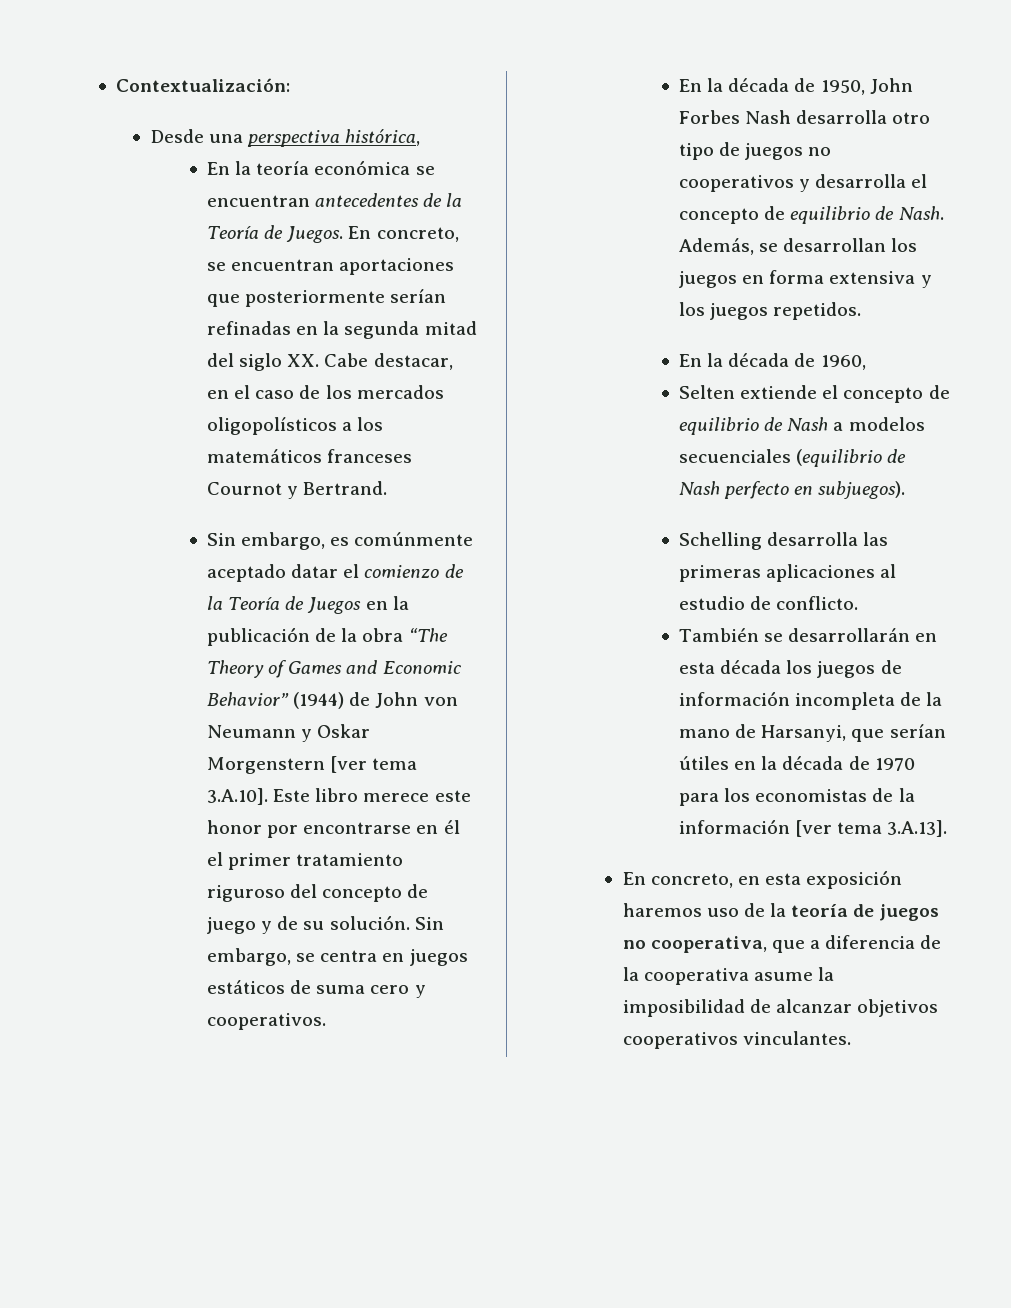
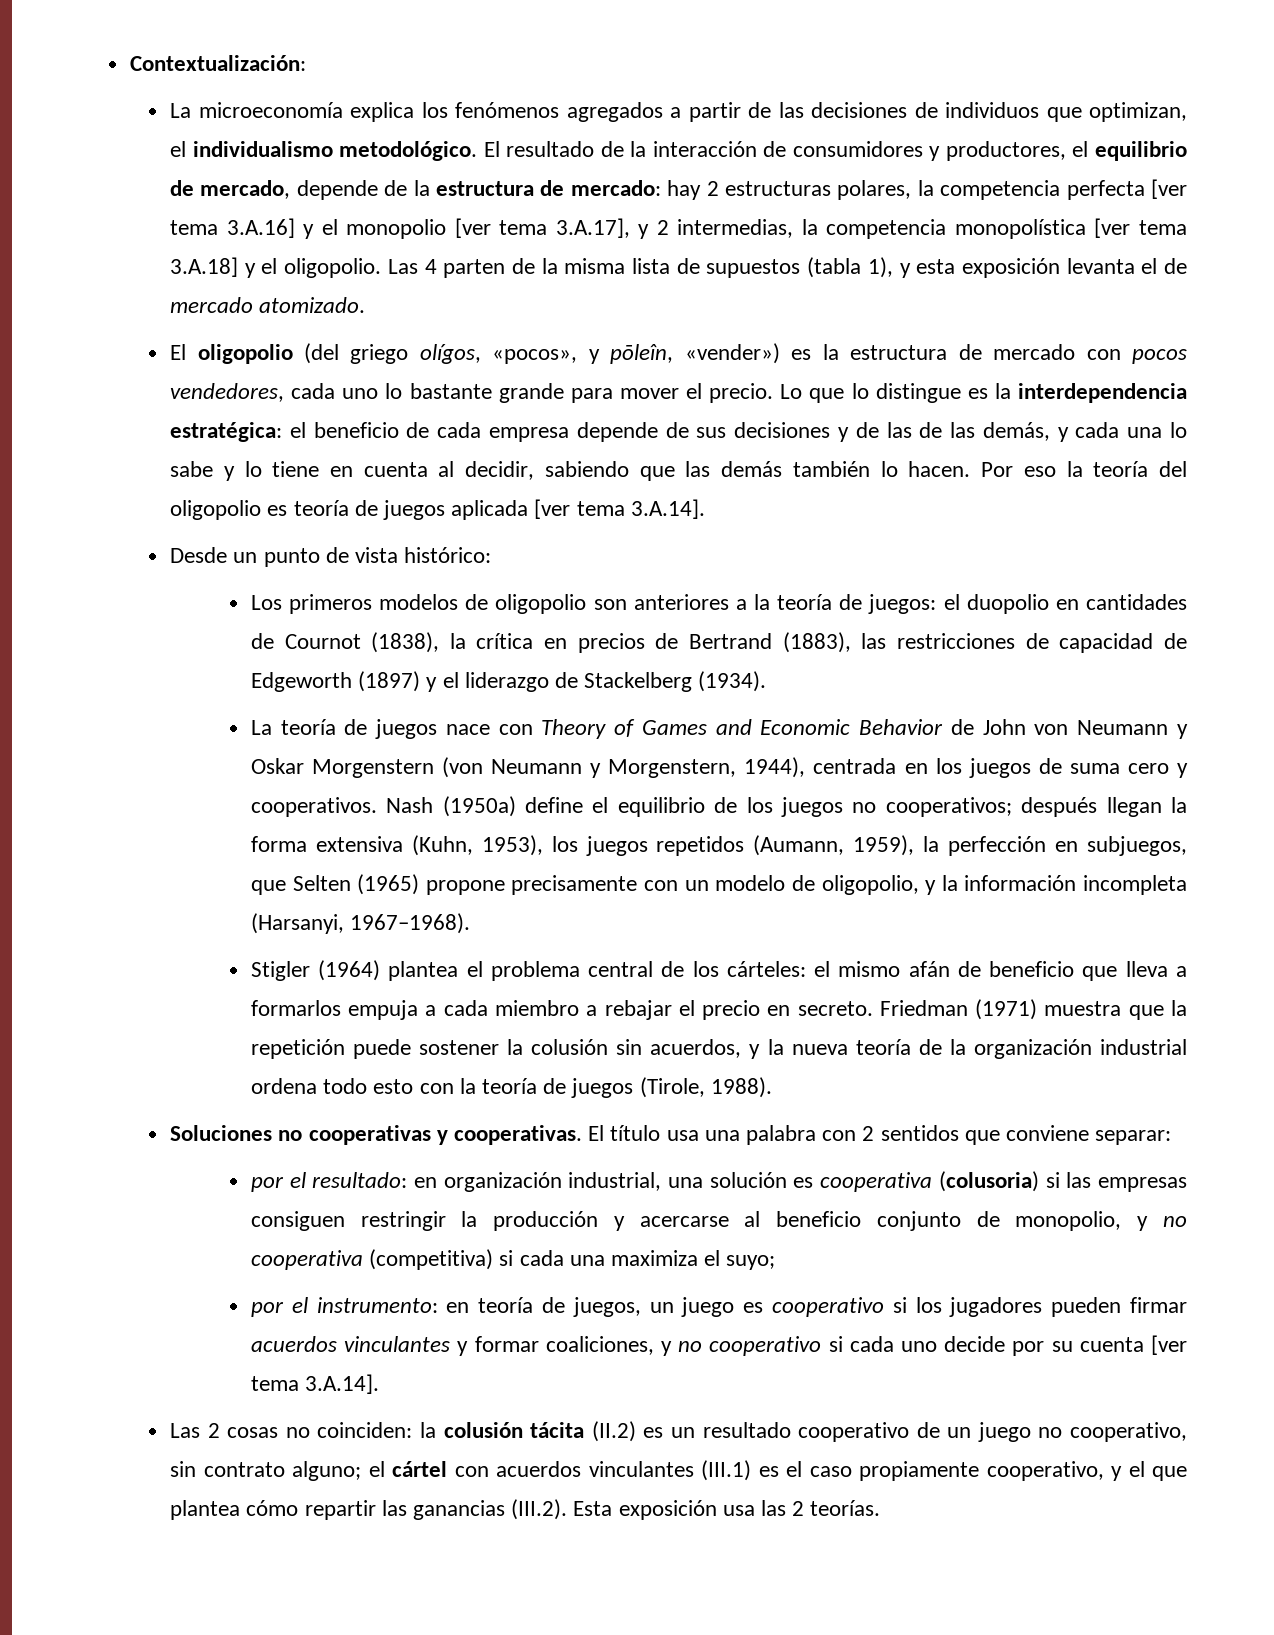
[150,129,420,147] [207,160,435,175] [207,193,463,207] [207,225,459,243] [207,258,455,275] [207,289,447,307] [207,321,477,339] [207,353,453,371] [207,385,444,399] [207,417,384,435] [207,449,413,463] [207,481,388,499] [207,532,474,550] [207,564,464,582] [207,596,409,614] [207,627,448,646] Desde una perspectiva histórica, // En la teoría económica se encuentran antecedentes de la Teoría de Juegos. En concreto, se encuentran aportaciones que posteriormente serían refinadas en la segunda mitad del siglo XX. Cabe destacar, en el caso de los mercados oligopolísticos a los matemáticos franceses Cournot y Bertrand. // Sin embargo, es comúnmente aceptado datar el comienzo de la Teoría de Juegos en la publicación de la obra “The -> [170,102,1187,122] [170,141,1187,161] [170,179,1187,200] [170,218,1187,239] [170,257,1187,278] [170,297,366,313] [170,343,1188,364] [170,383,1187,403] [170,422,1188,442] [170,461,1188,481] [170,499,705,520] [170,547,492,567] [250,594,1187,614] [250,632,1187,653] [250,671,767,692] [250,719,533,739] La microeconomía explica los fenómenos agregados a partir de las decisiones de individuos que optimizan, el individualismo metodológico. El resultado de la interacción de consumidores y productores, el equilibrio de mercado, depende de la estructura de mercado: hay 2 estructuras polares, la competencia perfecta [ver tema 3.A.16] y el monopolio [ver tema 3.A.17], y 2 intermedias, la competencia monopolística [ver tema 3.A.18] y el oligopolio. Las 4 parten de la misma lista de supuestos (tabla 1), y esta exposición levanta el de mercado atomizado. // El oligopolio (del griego olígos, «pocos», y pōleîn, «vender») es la estructura de mercado con pocos vendedores, cada uno lo bastante grande para mover el precio. Lo que lo distingue es la interdependencia estratégica: el beneficio de cada empresa depende de sus decisiones y de las de las demás, y cada una lo sabe y lo tiene en cuenta al decidir, sabiendo que las demás también lo hacen. Por eso la teoría del oligopolio es teoría de juegos aplicada [ver tema 3.A.14]. // Desde un punto de vista histórico: // Los primeros modelos de oligopolio son anteriores a la teoría de juegos: el duopolio en cantidades de Cournot (1838), la crítica en precios de Bertrand (1883), las restricciones de capacidad de Edgeworth (1897) y el liderazgo de Stackelberg (1934). // La teoría de juegos nace con
[207,692,345,709] Behavior” (1944) -> [859,719,944,735] Behavior
[330,756,418,773] [207,788,471,805] [207,820,460,838] [207,852,404,870] [207,884,429,902] [207,915,444,934] [207,948,468,966] [207,980,285,994] [ver tema 3.A.10]. Este libro merece este honor por encontrarse en él el primer tratamiento riguroso del concepto de juego y de su solución. Sin embargo, se centra en juegos estáticos -> [442,757,1031,778] (von Neumann y Morgenstern, 1944), centrada en los juegos
[679,78,913,95] [679,110,931,124] [679,142,832,160] [679,174,928,192] [679,206,944,224] [679,238,918,255] [679,270,932,288] [679,302,862,320] [679,353,866,370] [679,385,950,403] [679,417,925,435] [679,449,907,467] [679,481,906,499] [679,532,889,550] [679,564,897,582] [679,596,859,610] [679,628,938,642] [679,660,902,678] [679,691,943,710] [679,724,946,742] [679,756,915,771] [679,788,915,806] [679,819,948,837] [622,870,903,889] [622,903,940,921] [622,935,942,953] [622,967,834,985] [622,999,938,1017] [622,1031,851,1049] // En la década de 1950, John Forbes Nash desarrolla otro tipo de juegos no cooperativos y desarrolla el concepto de equilibrio de Nash. Además, se desarrollan los juegos en forma extensiva y los juegos repetidos. // En la década de 1960, // Selten extiende el concepto de equilibrio de Nash a modelos secuenciales (equilibrio de Nash perfecto en subjuegos). // Schelling desarrolla las primeras aplicaciones al estudio de conflicto. // También se desarrollarán en esta década los juegos de información incompleta de la mano de Harsanyi, que serían útiles en la década de 1970 para los economistas de la información [ver tema 3.A.13]. // En concreto, en esta exposición haremos uso de la teoría de juegos no cooperativa, que a diferencia de la cooperativa asume la imposibilidad de alcanzar objetivos cooperativos vinculantes. -> [386,796,1187,817] [250,835,1188,856] [250,874,1188,895] [250,913,471,934] [250,960,1187,981] [250,999,1187,1020] [250,1039,1187,1059] [250,1077,772,1098] [170,1125,1172,1145] [250,1171,1187,1192] [250,1211,1187,1231] [250,1249,776,1270] [250,1297,1187,1317] [250,1335,1187,1356] [250,1374,380,1394] [170,1421,1188,1442] [170,1460,1187,1481] [170,1499,881,1520] Nash (1950a) define el equilibrio de los juegos no cooperativos; después llegan la forma extensiva (Kuhn, 1953), los juegos repetidos (Aumann, 1959), la perfección en subjuegos, que Selten (1965) propone precisamente con un modelo de oligopolio, y la información incompleta (Harsanyi, 1967–1968). // Stigler (1964) plantea el problema central de los cárteles: el mismo afán de beneficio que lleva a formarlos empuja a cada miembro a rebajar el precio en secreto. Friedman (1971) muestra que la repetición puede sostener la colusión sin acuerdos, y la nueva teoría de la organización industrial ordena todo esto con la teoría de juegos (Tirole, 1988). // Soluciones no cooperativas y cooperativas. El título usa una palabra con 2 sentidos que conviene separar: // por el resultado: en organización industrial, una solución es cooperativa (colusoria) si las empresas consiguen restringir la producción y acercarse al beneficio conjunto de monopolio, y no cooperativa (competitiva) si cada una maximiza el suyo; // por el instrumento: en teoría de juegos, un juego es cooperativo si los jugadores pueden firmar acuerdos vinculantes y formar coaliciones, y no cooperativo si cada uno decide por su cuenta [ver tema 3.A.14]. // Las 2 cosas no coinciden: la colusión tácita (II.2) es un resultado cooperativo de un juego no cooperativo, sin contrato alguno; el cártel con acuerdos vinculantes (III.1) es el caso propiamente cooperativo, y el que plantea cómo repartir las ganancias (III.2). Esta exposición usa las 2 teorías.

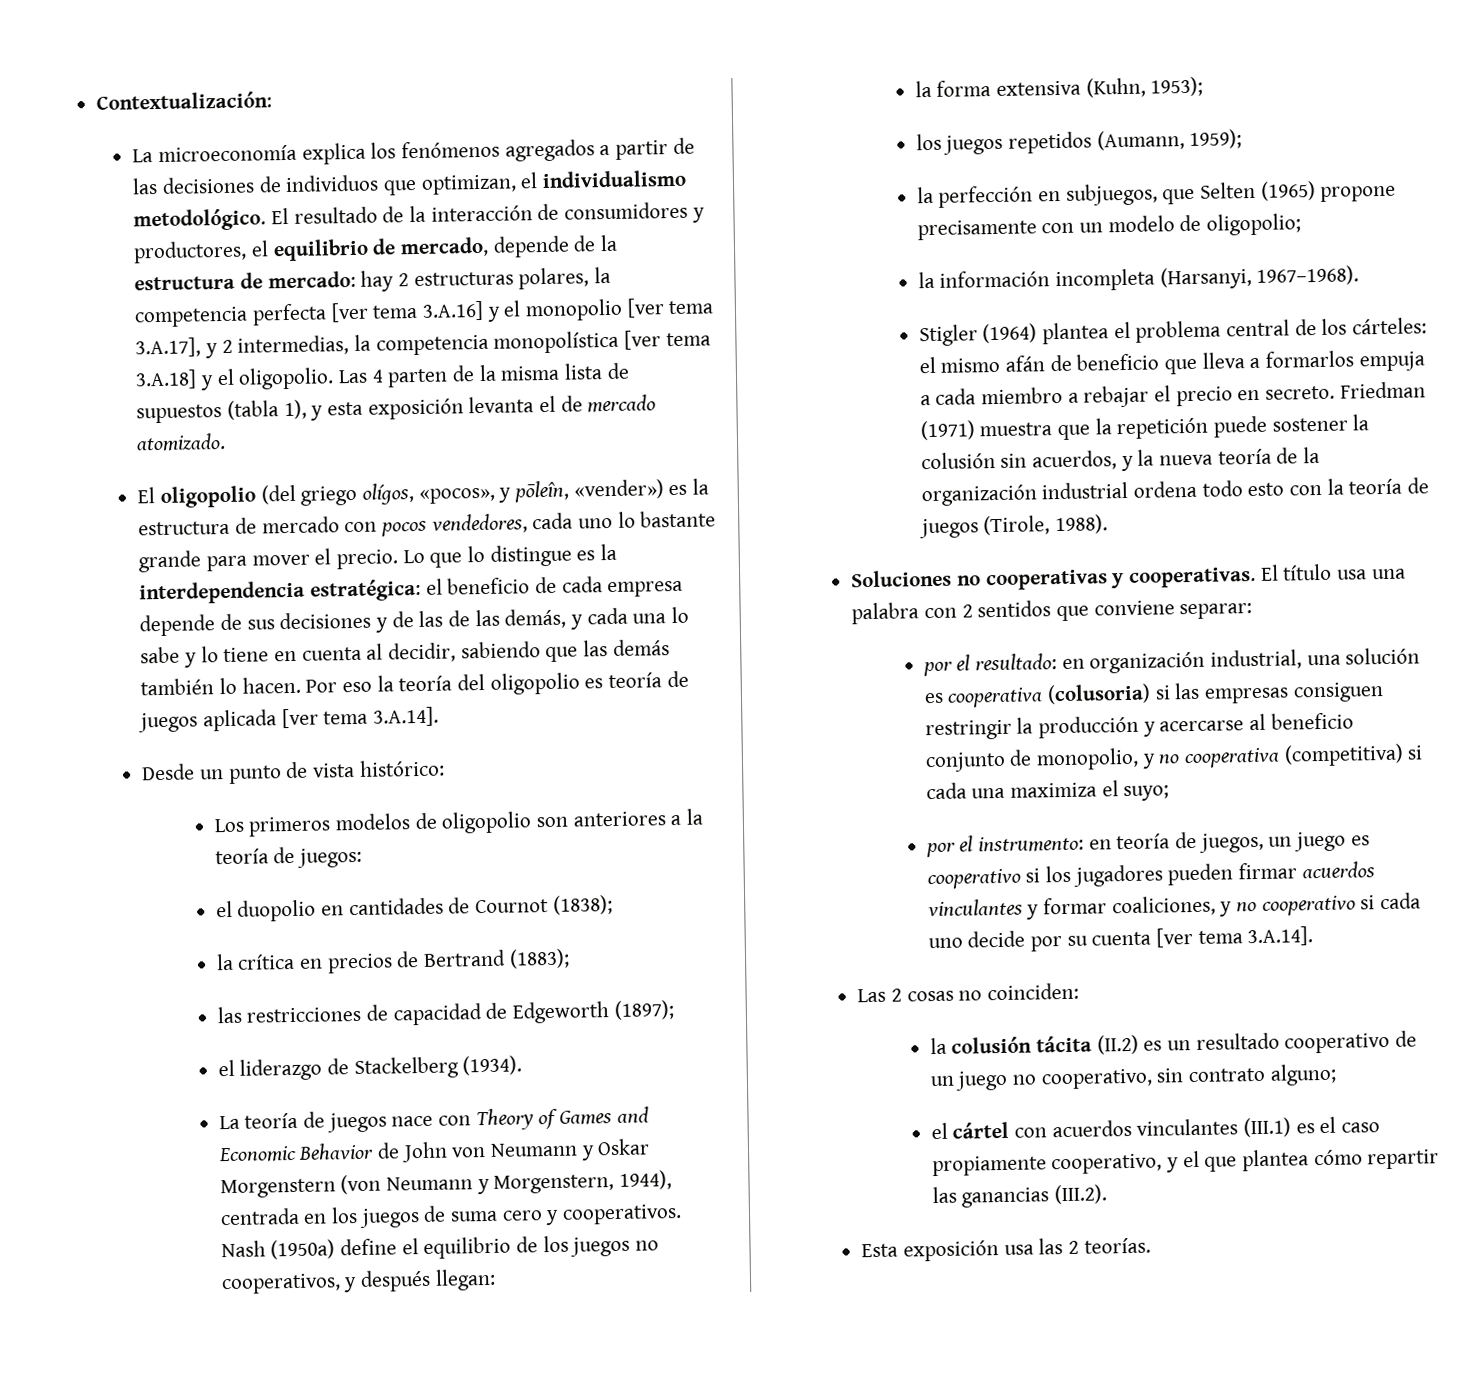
(937, 604) none -> (362, 857) //
[371,632,440,653] (1838), -> [552,895,613,915] (1838); //
[782,632,851,653] (1883), -> [508,948,570,969] (1883); //
[358,671,438,692] (1897) y -> [613,1000,674,1021] (1897); //
[885,797,1162,817] cooperativos; después llegan -> [220,1268,496,1295] cooperativos, y después llegan: //
[481,835,543,856] 1953), -> [1150,76,1204,97] 1953); //
[853,835,915,856] 1959), -> [1189,129,1243,149] 1959); //
[821,875,937,895] oligopolio, y -> [1205,213,1301,236] oligopolio; //
(413, 1430) none -> (1080, 991) //
(362, 1471) none -> (1337, 1074) //
(568, 1509) none -> (1107, 1194) //

